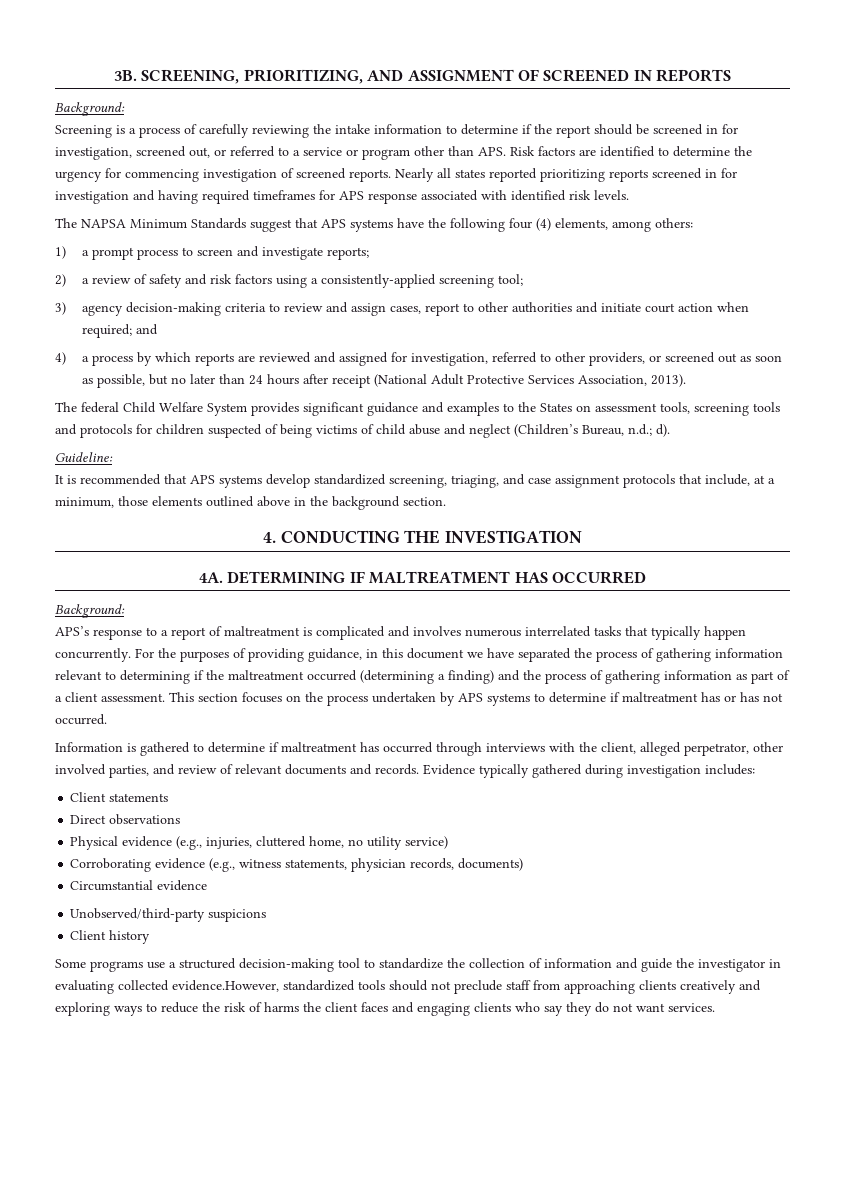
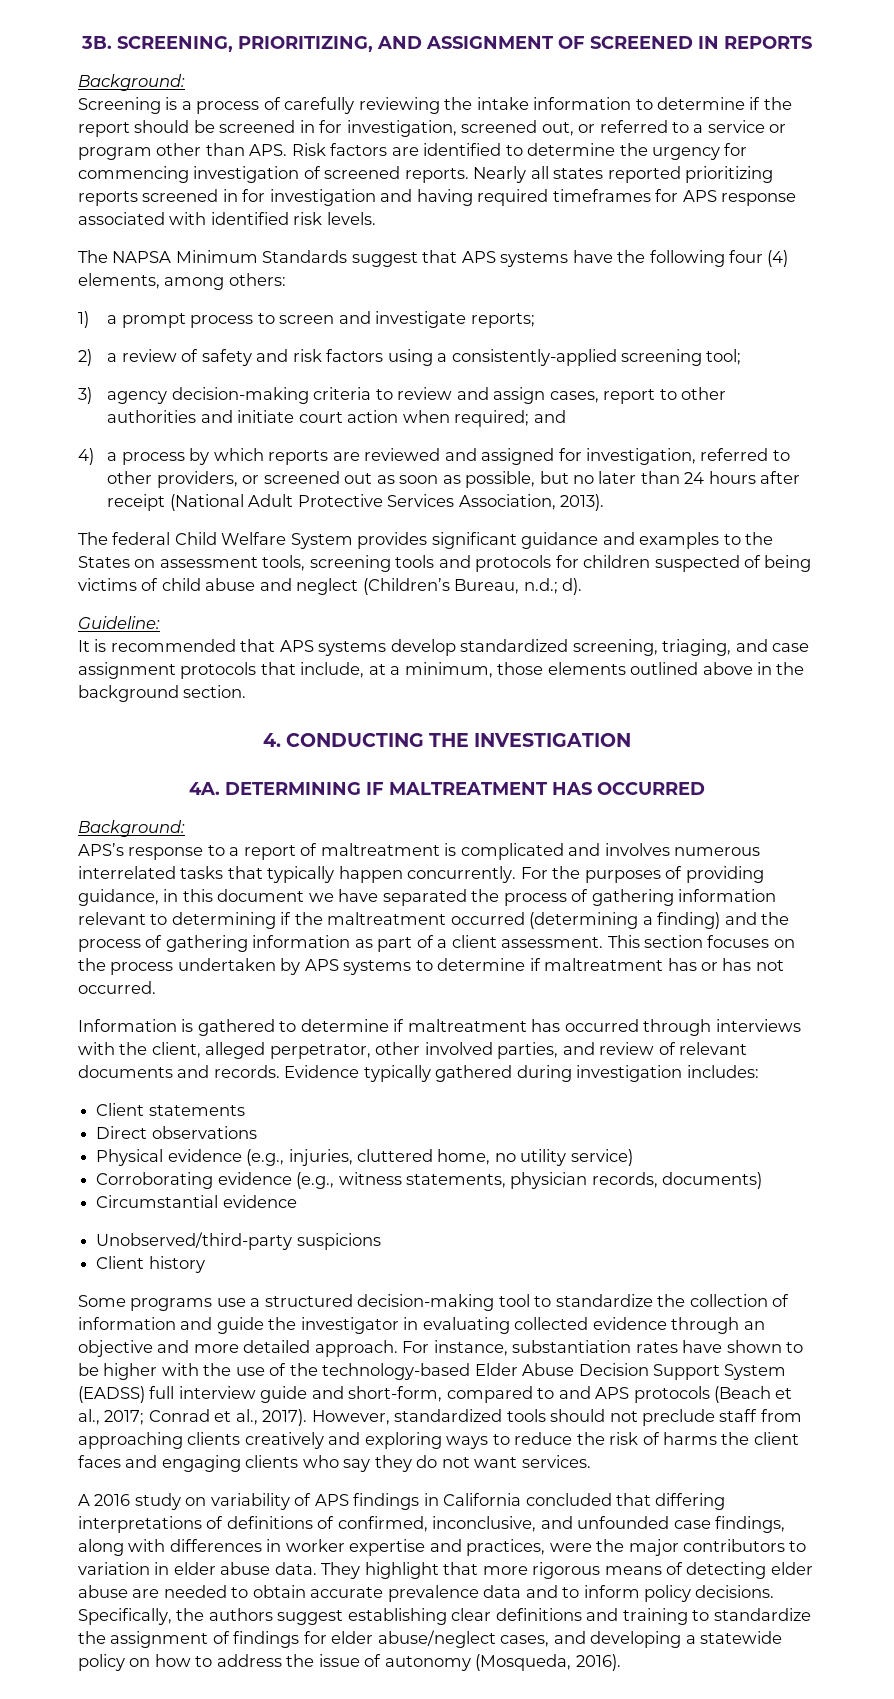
[172,980,279,992] evidence.However, -> [592,1317,765,1334] [78,1340,804,1357] [78,1363,787,1380] [78,1386,793,1403] [78,1409,390,1426] evidence through an objective and more detailed approach. For instance, substantiation rates have shown to be higher with the use of the technology-based Elder Abuse Decision Support System (EADSS) full interview guide and short-form, compared to and APS protocols (Beach et al., 2017; Conrad et al., 2017). However,
(715, 1007) none -> [78,1493,726,1510] [78,1516,786,1533] [78,1539,807,1556] [78,1562,813,1579] [78,1585,775,1602] [78,1608,811,1625] [78,1630,783,1648] [78,1654,621,1671] // A 2016 study on variability of APS findings in California concluded that differing interpretations of definitions of confirmed, inconclusive, and unfounded case findings, along with differences in worker expertise and practices, were the major contributors to variation in elder abuse data. They highlight that more rigorous means of detecting elder abuse are needed to obtain accurate prevalence data and to inform policy decisions. Specifically, the authors suggest establishing clear definitions and training to standardize the assignment of findings for elder abuse/neglect cases, and developing a statewide policy on how to address the issue of autonomy (Mosqueda, 2016).

